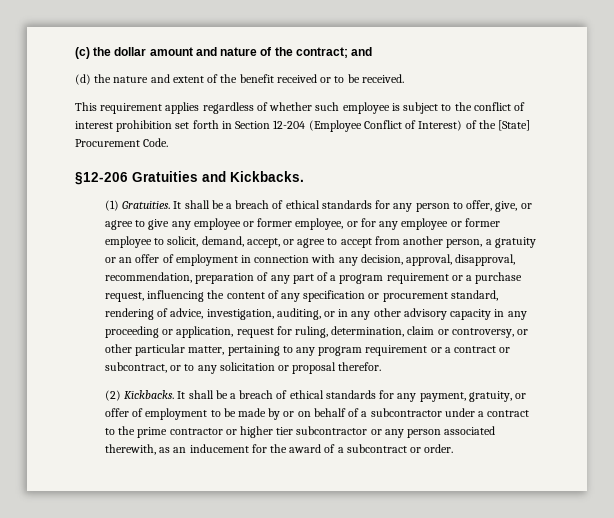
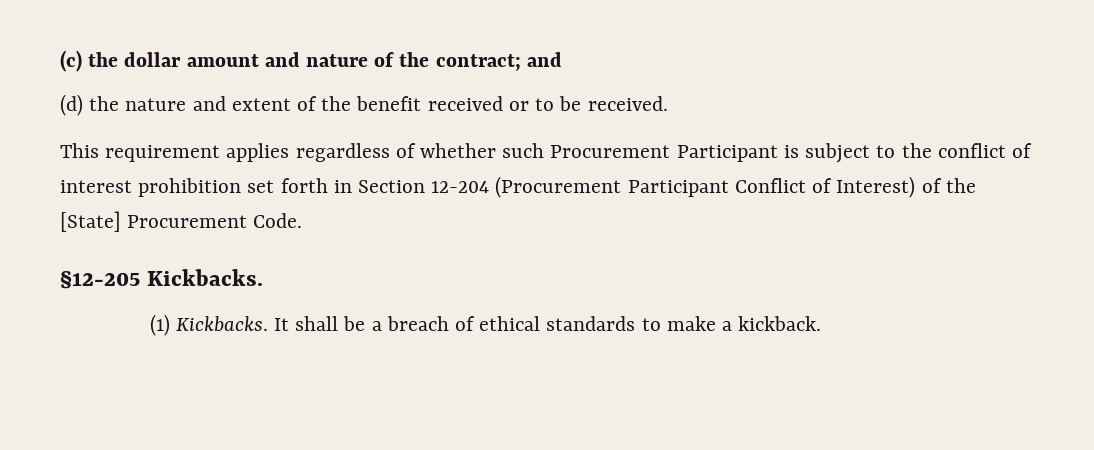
[342,102,390,114] employee -> [550,145,778,162] Procurement Participant
[308,120,362,132] (Employee -> [495,176,729,198] (Procurement Participant
[75,171,226,185] §12-206 Gratuities and -> [60,271,140,289] §12-205
[122,200,532,212] [104,218,500,230] [104,236,536,248] [104,254,516,266] [104,272,523,284] [104,290,498,302] [104,308,527,320] [104,326,529,338] [104,344,511,356] [104,362,382,374] [104,390,121,401] Gratuities. It shall be a breach of ethical standards for any person to offer, give, or agree to give any employee or former employee, or for any employee or former employee to solicit, demand, accept, or agree to accept from another person, a gratuity or an offer of employment in connection with any decision, approval, disapproval, recommendation, preparation of any part of a program requirement or a purchase request, influencing the content of any specification or procurement standard, rendering of advice, investigation, auditing, or in any other advisory capacity in any proceeding or application, request for ruling, determination, claim or controversy, or other particular matter, pertaining to any program requirement or a contract or subcontract, or to any solicitation or proposal therefor. // (2) -> (170, 325) none
[379,390,527,402] [104,408,530,420] [104,426,496,438] [104,444,454,455] for any payment, gratuity, or offer of employment to be made by or on behalf of a subcontractor under a contract to the prime contractor or higher tier subcontractor or any person associated therewith, as an inducement for the award of a subcontract or order. -> [641,316,822,331] to make a kickback.

